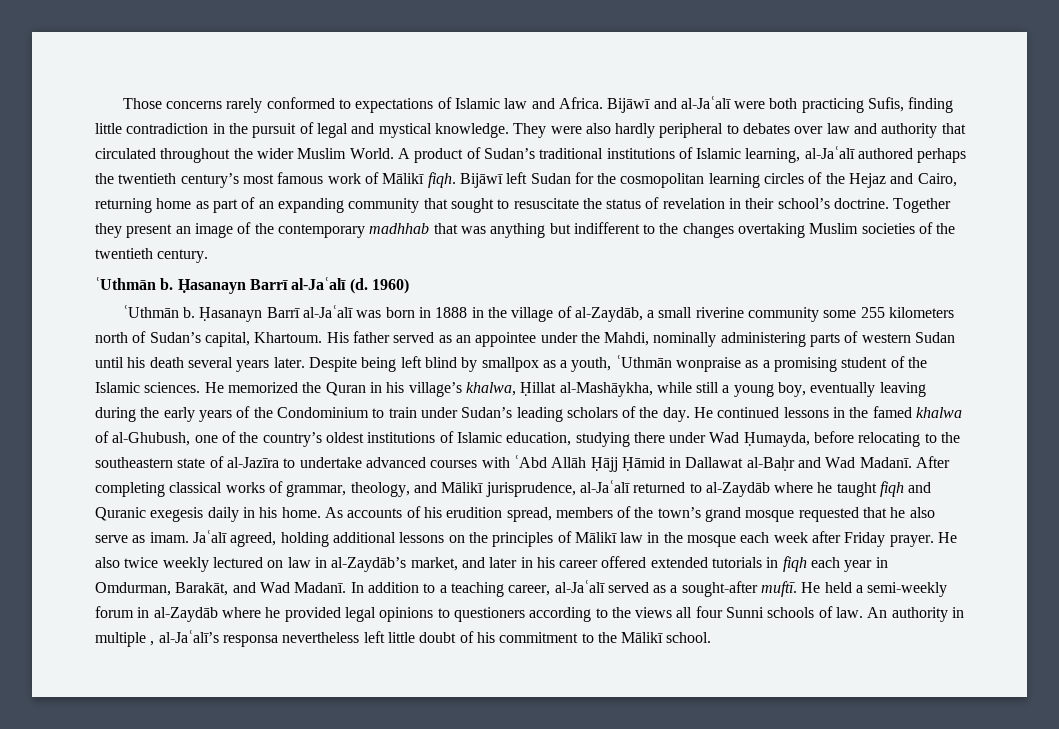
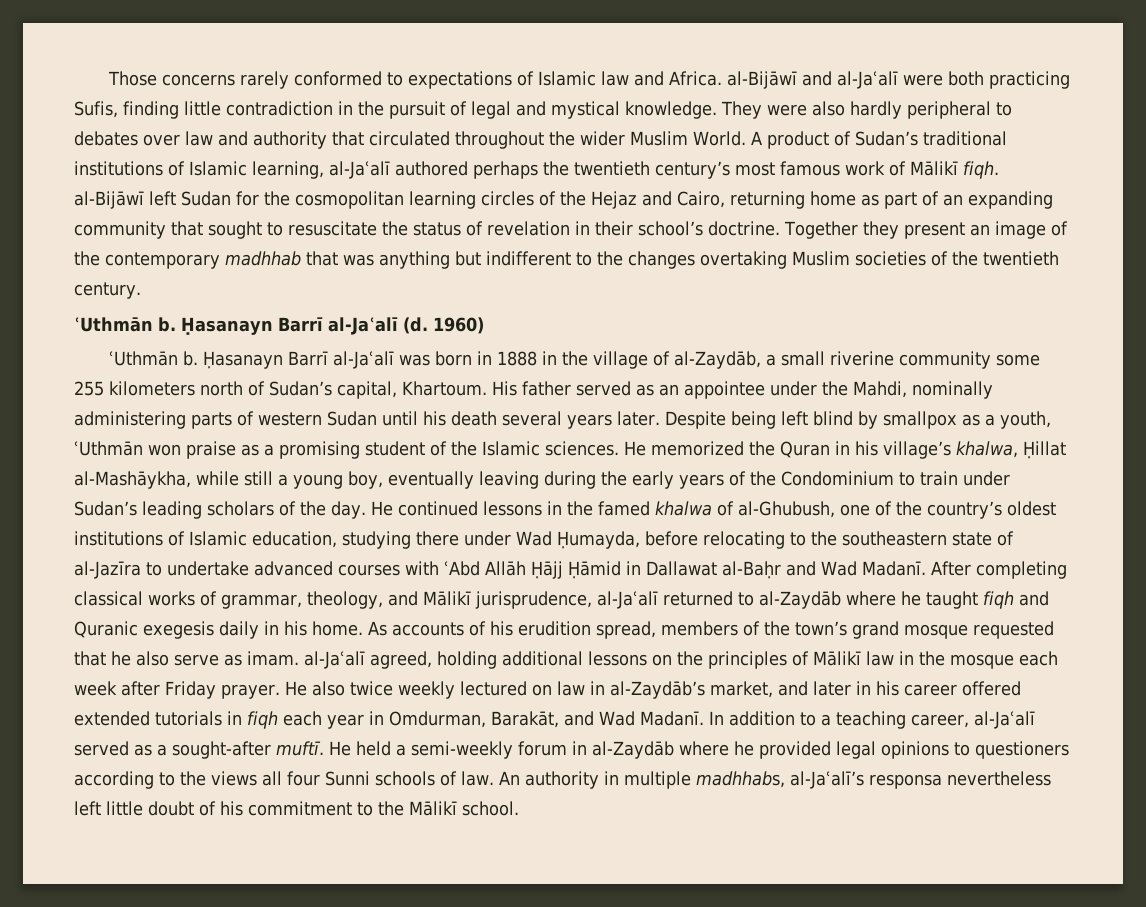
[607,98,651,113] Bijāwī -> [726,71,797,89] al-Bijāwī
[459,173,503,188] Bijāwī -> [74,191,144,209] al-Bijāwī
[676,357,742,372] wonpraise -> [148,441,236,459] won praise
[192,530,227,543] Jaʿalī -> [304,651,365,669] al-Jaʿalī
[150,641,155,646] , -> [695,771,785,788] madhhabs,

